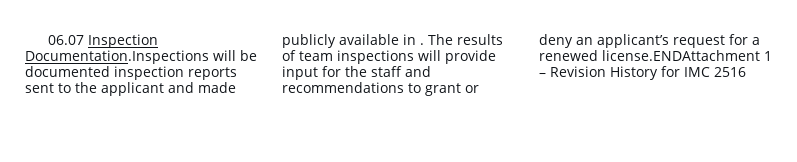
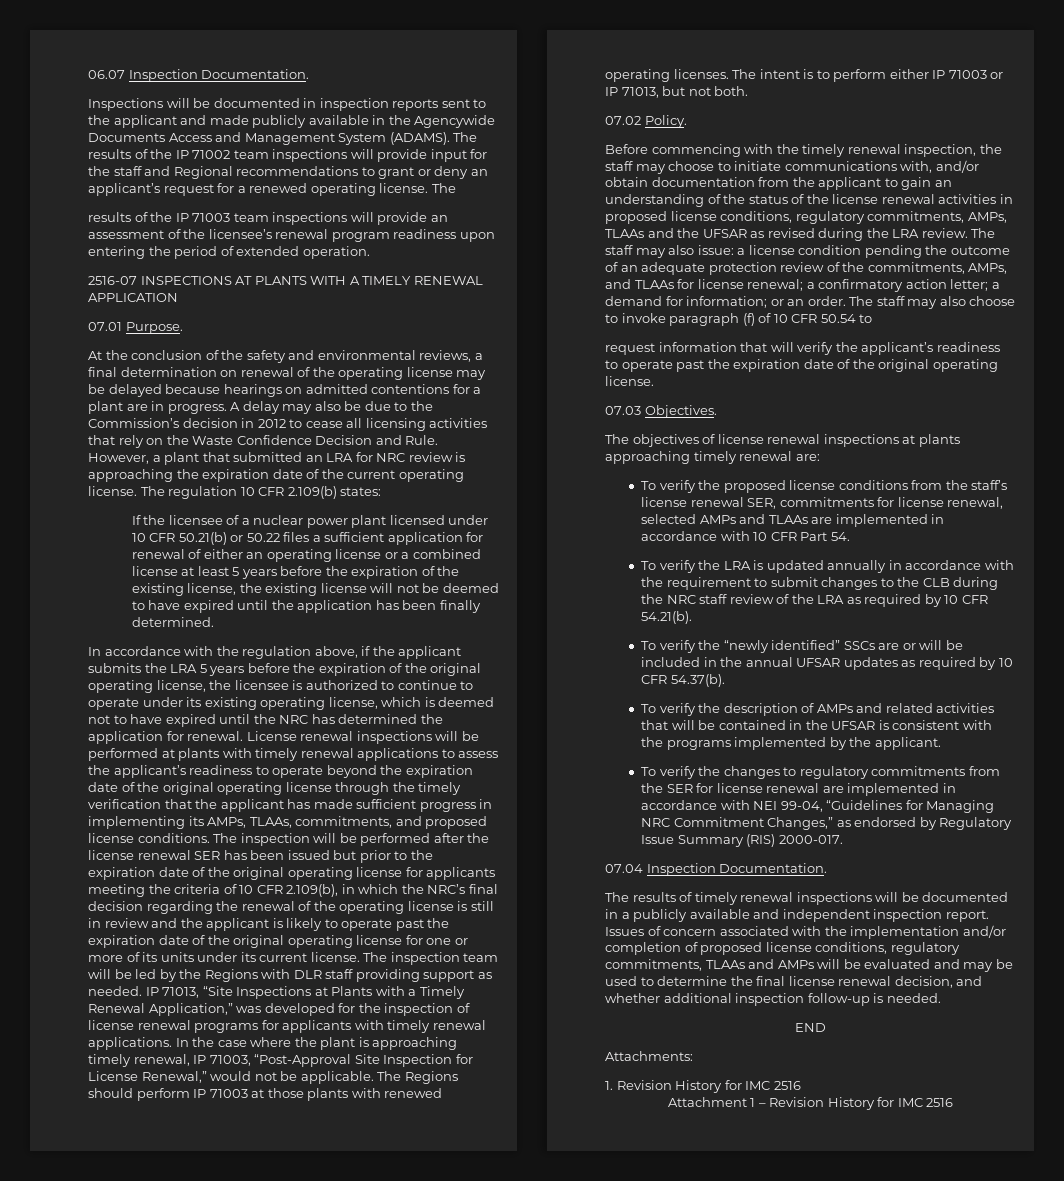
[25,50,257,64] [25,66,110,77] Documentation.Inspections will be documented -> [201,69,310,79] [88,98,317,111] Documentation. // Inspections will be documented in
[420,34,503,45] [282,50,296,61] . The results of -> [388,115,496,128] [88,132,478,145] [88,149,231,159] the Agencywide Documents Access and Management System (ADAMS). The results of the IP 71002
(431, 71) none -> [173,166,233,179] Regional
[602,50,760,61] license.ENDAttachment -> [310,183,456,196] [88,212,448,225] [88,229,495,242] [88,246,370,259] [88,276,483,285] [88,293,178,302] [88,322,183,334] [88,350,483,363] [88,367,487,380] [88,384,482,397] [88,401,433,414] [88,418,488,431] [88,435,439,448] [88,452,466,465] [88,469,464,482] [88,486,382,499] [131,515,489,528] [131,532,484,545] [131,549,481,562] [131,566,460,579] [131,583,499,596] [131,600,481,613] [131,617,214,627] [88,646,462,659] [88,663,482,676] [88,680,474,693] [88,697,495,710] [88,714,443,727] [88,731,479,744] [88,748,499,761] [88,765,473,778] [88,782,462,795] [88,799,493,812] [88,816,488,829] [88,833,490,846] [88,850,433,863] [88,867,496,880] [88,884,498,897] [88,901,494,914] [88,918,450,931] [88,935,468,948] [88,952,499,965] [88,969,492,982] [88,986,465,999] [88,1003,470,1016] [88,1020,486,1033] [88,1037,458,1050] [88,1054,473,1067] [88,1071,458,1084] [88,1088,443,1101] [605,69,1004,82] [605,86,749,98] [605,115,687,128] [605,144,1002,157] [605,160,979,174] [605,177,952,190] [605,194,1013,207] [605,211,1007,224] [605,228,996,241] [605,245,1010,258] [605,262,1008,275] [605,279,1000,292] [605,296,1016,309] [605,313,873,326] [605,342,1000,355] [605,359,998,372] [605,376,654,386] [605,405,717,418] [605,434,960,447] [605,451,820,464] [641,480,1008,493] [641,497,1004,509] [641,514,945,527] [641,531,850,541] [641,560,1014,573] [641,577,999,590] [641,594,988,607] [641,611,693,624] [641,640,963,653] [641,657,1013,670] [641,674,725,687] [641,703,995,716] [641,720,992,730] [641,737,941,750] [641,766,1000,779] [641,783,956,796] [641,800,995,813] [641,817,1013,830] [641,834,843,847] [605,863,828,876] [605,892,1009,905] [605,909,989,922] [605,925,1006,939] [605,942,960,955] [605,959,1013,972] [605,976,983,988] [605,993,941,1006] [795,1023,826,1032] [605,1051,693,1061] [605,1080,801,1093] [667,1097,747,1107] operating license. The // results of the IP 71003 team inspections will provide an assessment of the licensee’s renewal program readiness upon entering the period of extended operation. // 2516-07 INSPECTIONS AT PLANTS WITH A TIMELY RENEWAL APPLICATION // 07.01 Purpose. // At the conclusion of the safety and environmental reviews, a final determination on renewal of the operating license may be delayed because hearings on admitted contentions for a plant are in progress. A delay may also be due to the Commission’s decision in 2012 to cease all licensing activities that rely on the Waste Confidence Decision and Rule. However, a plant that submitted an LRA for NRC review is approaching the expiration date of the current operating license. The regulation 10 CFR 2.109(b) states: // If the licensee of a nuclear power plant licensed under 10 CFR 50.21(b) or 50.22 files a sufficient application for renewal of either an operating license or a combined license at least 5 years before the expiration of the existing license, the existing license will not be deemed to have expired until the application has been finally determined. // In accordance with the regulation above, if the applicant submits the LRA 5 years before the expiration of the original operating license, the licensee is authorized to continue to operate under its existing operating license, which is deemed not to have expired until the NRC has determined the application for renewal. License renewal inspections will be performed at plants with timely renewal applications to assess the applicant’s readiness to operate beyond the expiration date of the original operating license through the timely verification that the applicant has made sufficient progress in implementing its AMPs, TLAAs, commitments, and proposed license conditions. The inspection will be performed after the license renewal SER has been issued but prior to the expiration date of the original operating license for applicants meeting the criteria of 10 CFR 2.109(b), in which the NRC’s final decision regarding the renewal of the operating license is still in review and the applicant is likely to operate past the expiration date of the original operating license for one or more of its units under its current license. The inspection team will be led by the Regions with DLR staff providing support as needed. IP 71013, “Site Inspections at Plants with a Timely Renewal Application,” was developed for the inspection of license renewal programs for applicants with timely renewal applications. In the case where the plant is approaching timely renewal, IP 71003, “Post-Approval Site Inspection for License Renewal,” would not be applicable. The Regions should perform IP 71003 at those plants with renewed operating licenses. The intent is to perform either IP 71003 or IP 71013, but not both. // 07.02 Policy. // Before commencing with the timely renewal inspection, the staff may choose to initiate communications with, and/or obtain documentation from the applicant to gain an understanding of the status of the license renewal activities in proposed license conditions, regulatory commitments, AMPs, TLAAs and the UFSAR as revised during the LRA review. The staff may also issue: a license condition pending the outcome of an adequate protection review of the commitments, AMPs, and TLAAs for license renewal; a confirmatory action letter; a demand for information; or an order. The staff may also choose to invoke paragraph (f) of 10 CFR 50.54 to // request information that will verify the applicant’s readiness to operate past the expiration date of the original operating license. // 07.03 Objectives. // The objectives of license renewal inspections at plants approaching timely renewal are: // To verify the proposed license conditions from the staff’s license renewal SER, commitments for license renewal, selected AMPs and TLAAs are implemented in accordance with 10 CFR Part 54. // To verify the LRA is updated annually in accordance with the requirement to submit changes to the CLB during the NRC staff review of the LRA as required by 10 CFR 54.21(b). // To verify the “newly identified” SSCs are or will be included in the annual UFSAR updates as required by 10 CFR 54.37(b). // To verify the description of AMPs and related activities that will be contained in the UFSAR is consistent with the programs implemented by the applicant. // To verify the changes to regulatory commitments from the SER for license renewal are implemented in accordance with NEI 99-04, “Guidelines for Managing NRC Commitment Changes,” as endorsed by Regulatory Issue Summary (RIS) 2000-017. // 07.04 Inspection Documentation. // The results of timely renewal inspections will be documented in a publicly available and independent inspection report. Issues of concern associated with the implementation and/or completion of proposed license conditions, regulatory commitments, TLAAs and AMPs will be evaluated and may be used to determine the final license renewal decision, and whether additional inspection follow-up is needed. // END // Attachments: // 1. Revision History for IMC 2516 // Attachment

